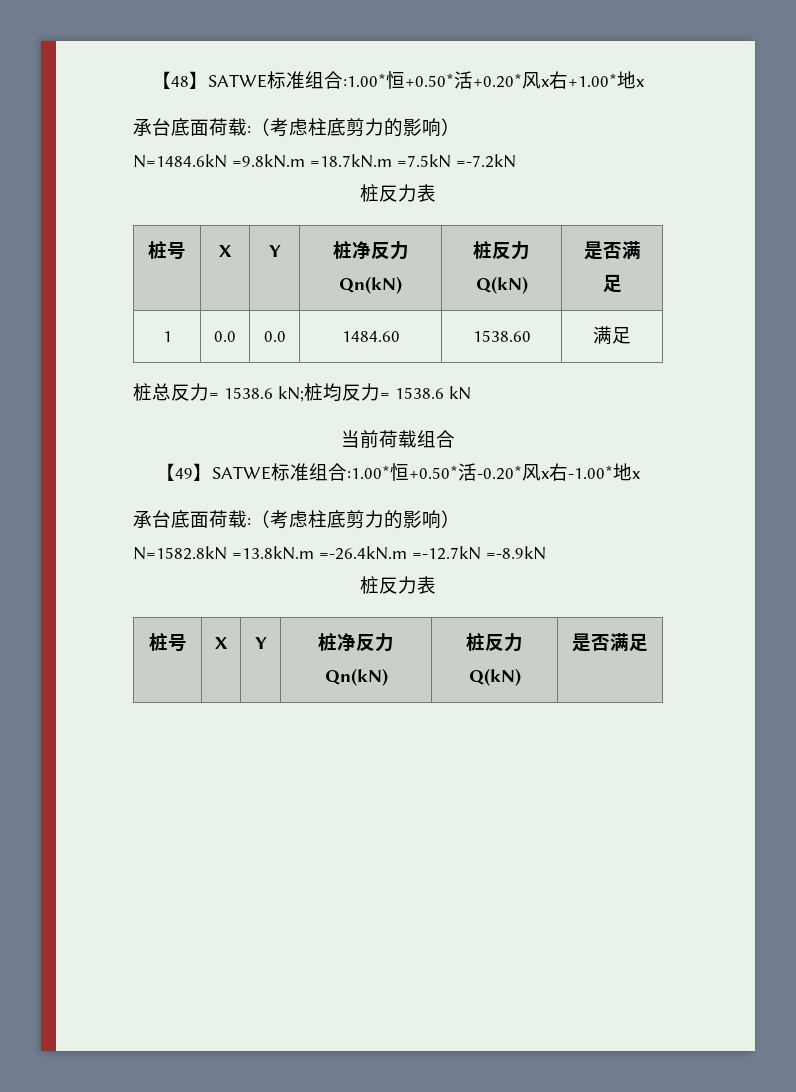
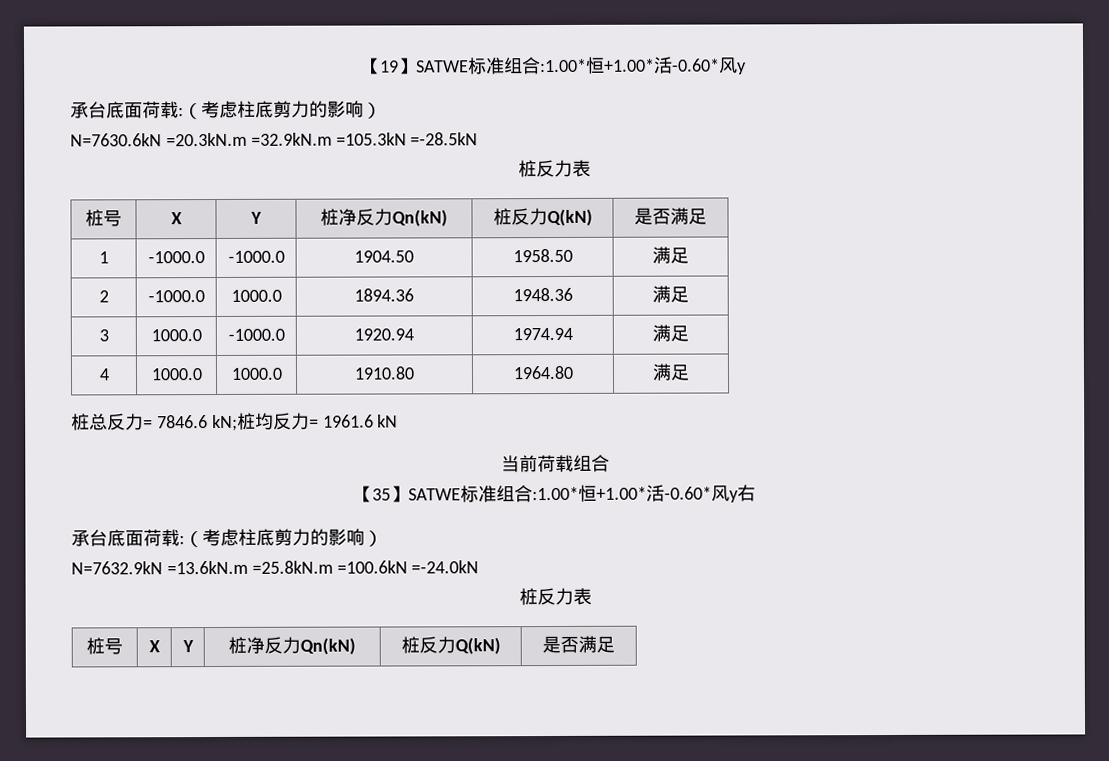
[152,71,644,89] 【48】SATWE标准组合:1.00*恒+0.50*活+0.20*风x右+1.00*地x -> [362,56,747,75] 【19】SATWE标准组合:1.00*恒+1.00*活-0.60*风y
[133,154,516,168] N=1484.6kN =9.8kN.m =18.7kN.m =7.5kN =-7.2kN -> [70,132,479,147] N=7630.6kN =20.3kN.m =32.9kN.m =105.3kN =-28.5kN
[214,331,236,342] [263,331,286,342] [341,331,400,342] [472,330,531,342] 0.0 | 0.0 | 1484.60 | 1538.60 -> [147,251,205,264] [227,250,285,263] [354,250,414,263] [512,248,573,263] [652,246,689,264] [98,290,109,303] [147,290,205,303] [230,289,282,302] [354,288,414,302] [512,287,573,302] [652,285,689,303] [98,329,109,342] [150,329,202,342] [227,328,285,341] [354,328,414,341] [512,327,573,341] [652,324,689,342] [98,368,109,381] [150,368,202,381] [230,367,282,380] [354,366,414,380] [512,365,573,380] -1000.0 | -1000.0 | 1904.50 | 1958.50 | 满足 // 2 | -1000.0 | 1000.0 | 1894.36 | 1948.36 | 满足 // 3 | 1000.0 | -1000.0 | 1920.94 | 1974.94 | 满足 // 4 | 1000.0 | 1000.0 | 1910.80 | 1964.80
[224,387,273,399] 1538.6 -> [156,415,208,429] 7846.6
[395,387,444,399] 1538.6 -> [322,414,374,428] 1961.6
[175,463,640,481] 49】SATWE标准组合:1.00*恒+0.50*活-0.20*风x右-1.00*地x -> [372,484,756,503] 35】SATWE标准组合:1.00*恒+1.00*活-0.60*风y右
[133,546,546,560] N=1582.8kN =13.8kN.m =-26.4kN.m =-12.7kN =-8.9kN -> [71,560,480,575] N=7632.9kN =13.6kN.m =25.8kN.m =100.6kN =-24.0kN

